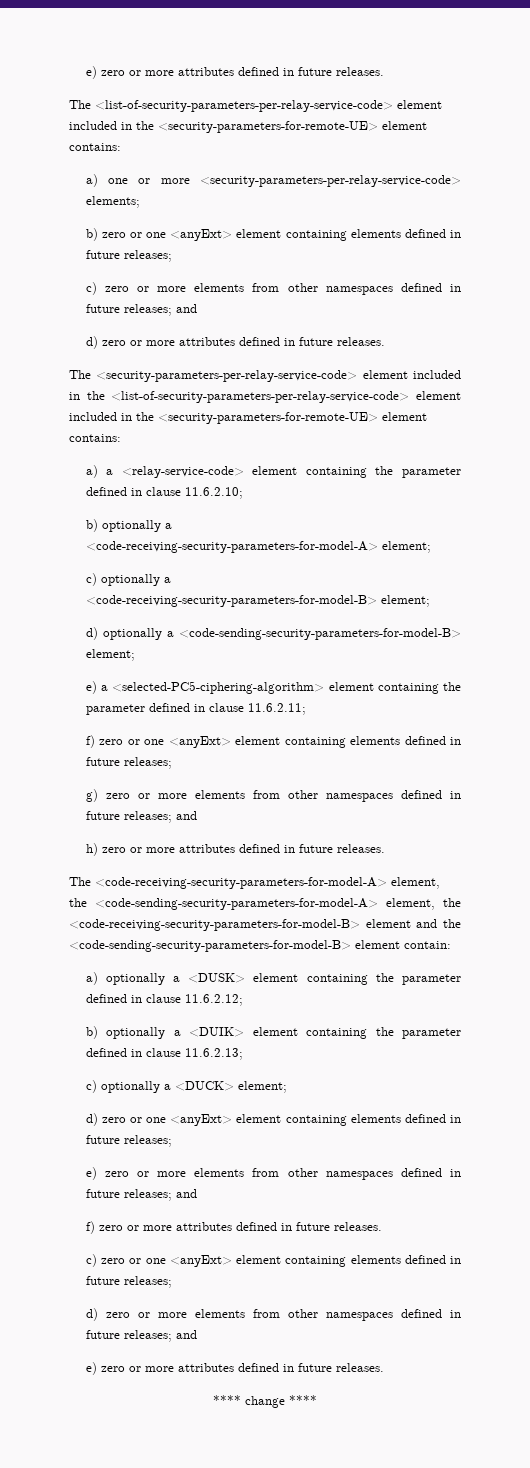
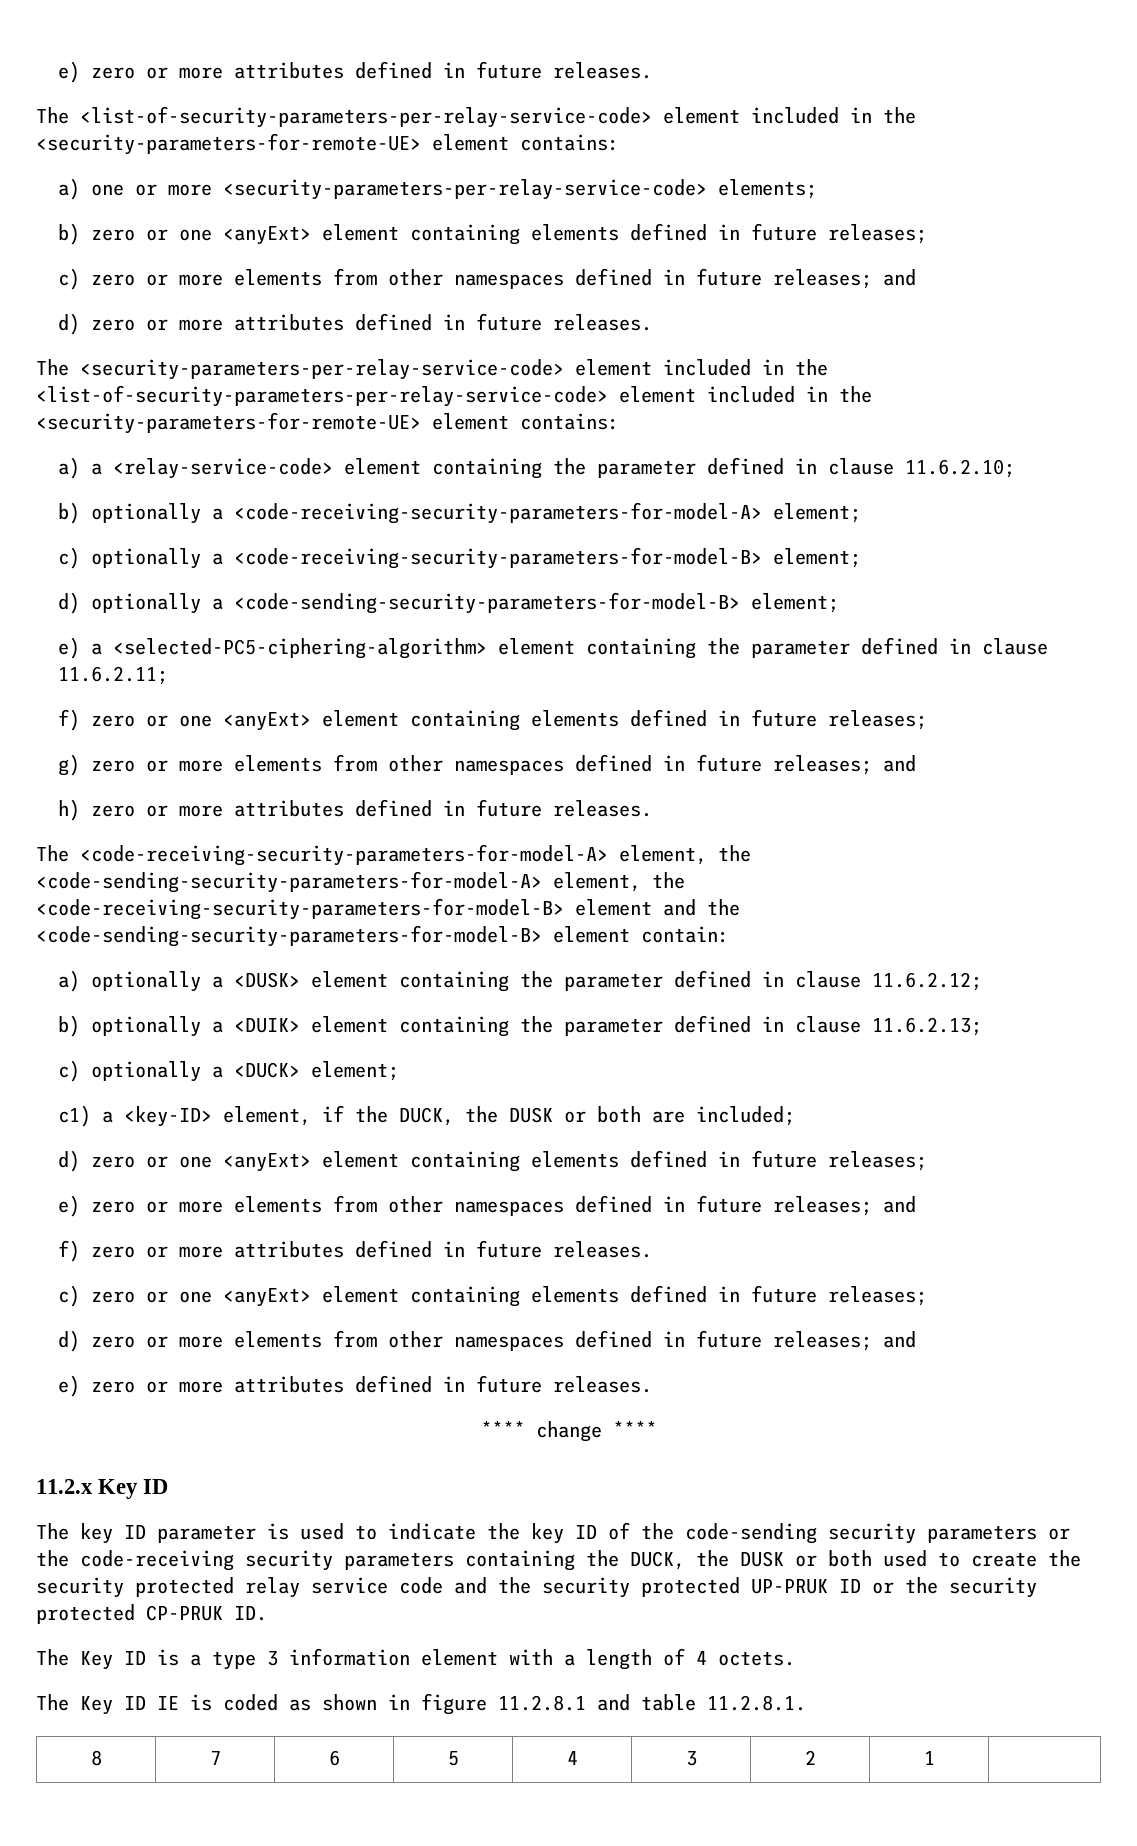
(287, 1087) none -> [58,1105,796,1127] // c1) a <key-ID> element, if the DUCK, the DUSK or both are included;
(317, 1400) none -> [36,1479,169,1499] [36,1522,1070,1544] [36,1550,1081,1571] [36,1577,1037,1598] [36,1604,267,1624] [36,1648,795,1670] [36,1693,806,1715] [90,1750,102,1766] [209,1751,221,1765] [328,1750,340,1766] [447,1751,459,1766] [566,1751,578,1765] [685,1751,697,1766] [804,1750,816,1765] [923,1751,935,1765] // 11.2.x Key ID // The key ID parameter is used to indicate the key ID of the code-sending security parameters or the code-receiving security parameters containing the DUCK, the DUSK or both used to create the security protected relay service code and the security protected UP-PRUK ID or the security protected CP-PRUK ID. // The Key ID is a type 3 information element with a length of 4 octets. // The Key ID IE is coded as shown in figure 11.2.8.1 and table 11.2.8.1. // 8 | 7 | 6 | 5 | 4 | 3 | 2 | 1 |

